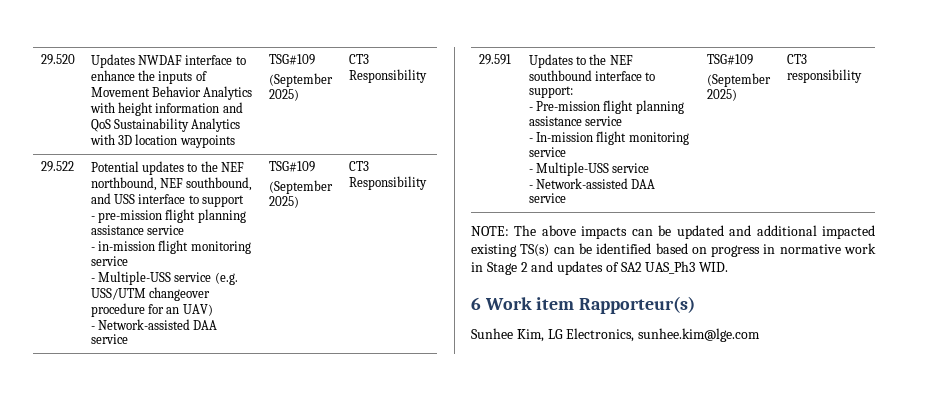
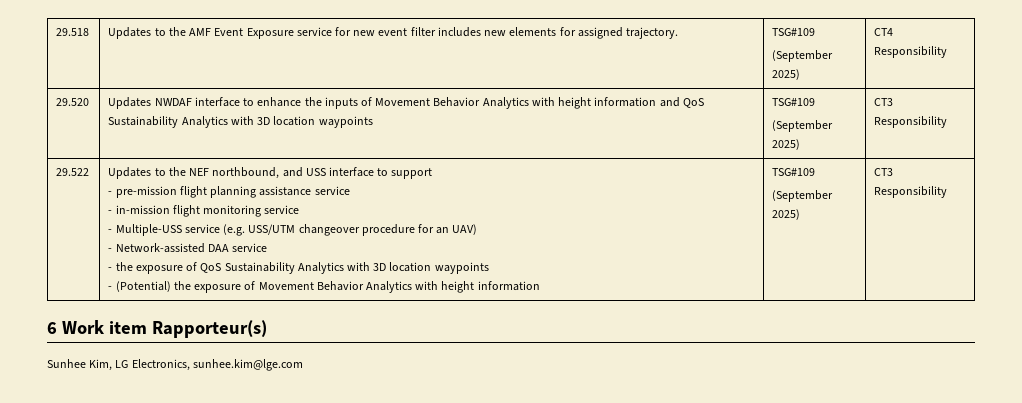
(40, 59) none -> [56,28,90,36] [108,27,679,39] [772,28,816,36] [772,50,834,62] [772,69,801,80] [874,28,894,36] [874,46,948,58] 29.518 | Updates to the AMF Event Exposure service for new event filter includes new elements for assigned trajectory. | TSG#109 // (September 2025) | CT4 Responsibility //
[90,161,184,175] Potential updates -> [108,167,152,179] Updates
[159,177,253,191] NEF southbound, -> (280, 173) none
[268,161,315,172] [268,180,333,194] [268,196,299,208] [348,161,369,171] [348,176,427,190] [478,54,511,65] [528,54,633,68] [528,70,656,81] [528,86,573,98] [528,100,684,114] [528,116,622,126] [528,131,689,145] [528,147,566,157] [528,162,650,176] [528,178,656,189] [528,193,566,203] [706,54,753,65] [706,73,771,87] [706,89,737,101] [786,54,807,64] [786,69,862,83] [471,225,875,239] [471,243,876,257] [471,261,729,275] | TSG#109 // (September 2025) | CT3 Responsibility // 29.591 | Updates to the NEF southbound interface to support: // - Pre-mission flight planning assistance service // - In-mission flight monitoring service // - Multiple-USS service // - Network-assisted DAA service | TSG#109 // (September 2025) | CT3 responsibility // NOTE: The above impacts can be updated and additional impacted existing TS(s) can be identified based on progress in normative work in Stage 2 and updates of SA2 UAS_Ph3 WID. -> [108,262,489,274] [108,281,540,293] [772,168,816,176] [772,190,834,202] [772,209,801,220] [874,168,894,176] [874,186,948,198] // - the exposure of QoS Sustainability Analytics with 3D location waypoints // - (Potential) the exposure of Movement Behavior Analytics with height information | TSG#109 // (September 2025) | CT3 Responsibility

